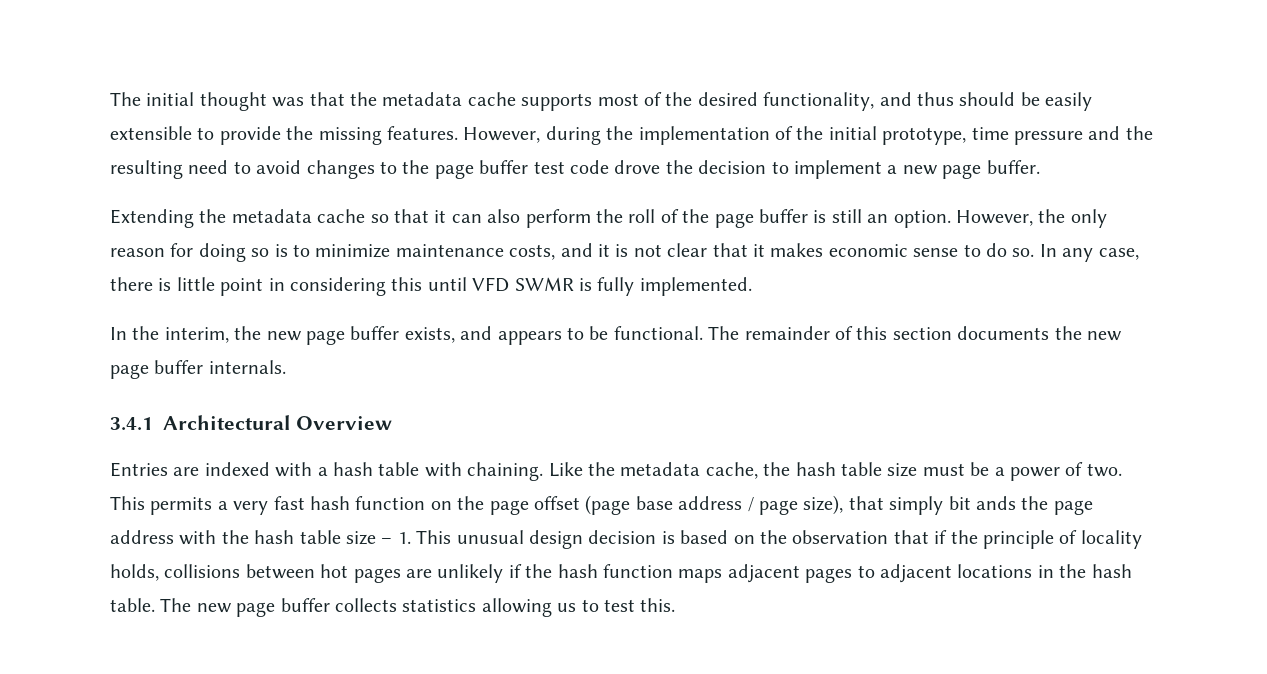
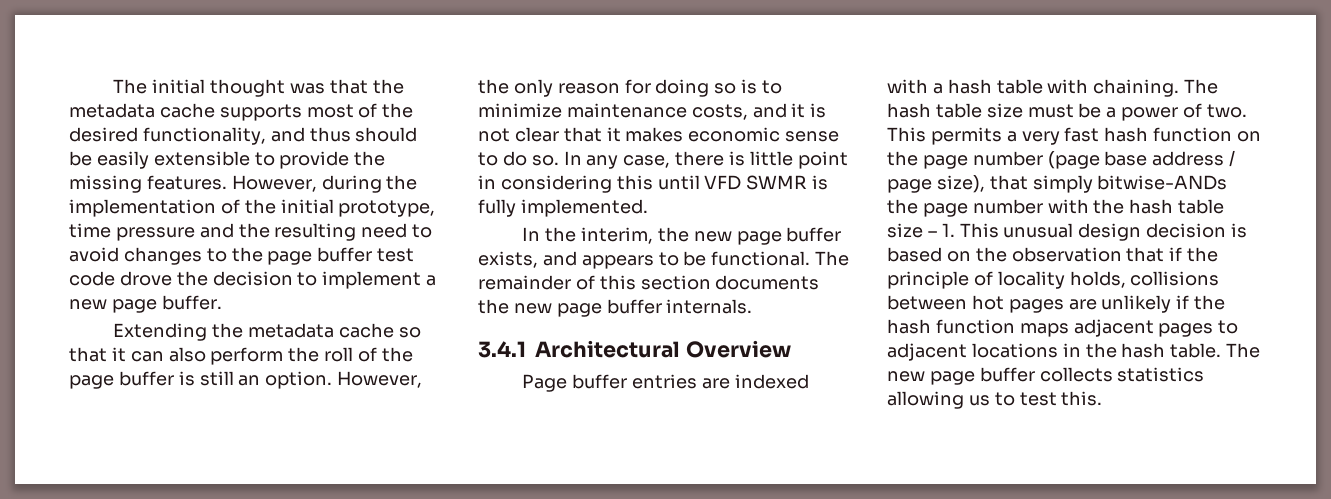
[110,462,168,477] Entries -> [522,374,697,392] Page buffer entries
[548,462,791,479] Like the metadata cache, the -> [1184,79,1219,94] The
[534,496,580,510] offset -> [972,151,1043,166] number
[948,496,1093,515] [110,530,174,544] bit ands the page address -> [1097,175,1228,190] [887,199,1043,217] bitwise-ANDs the page number

